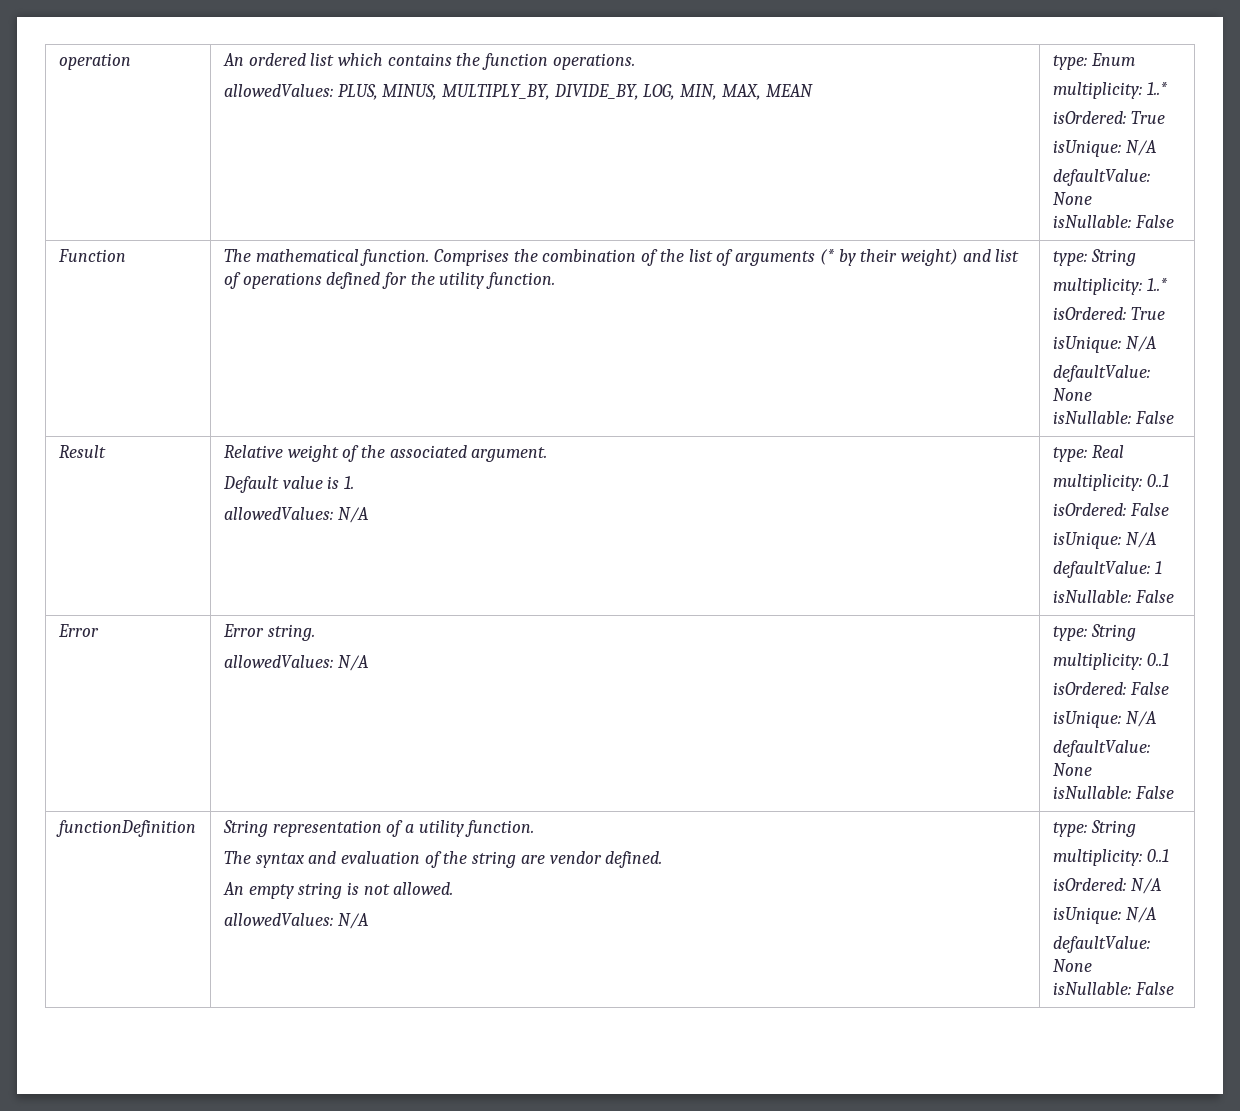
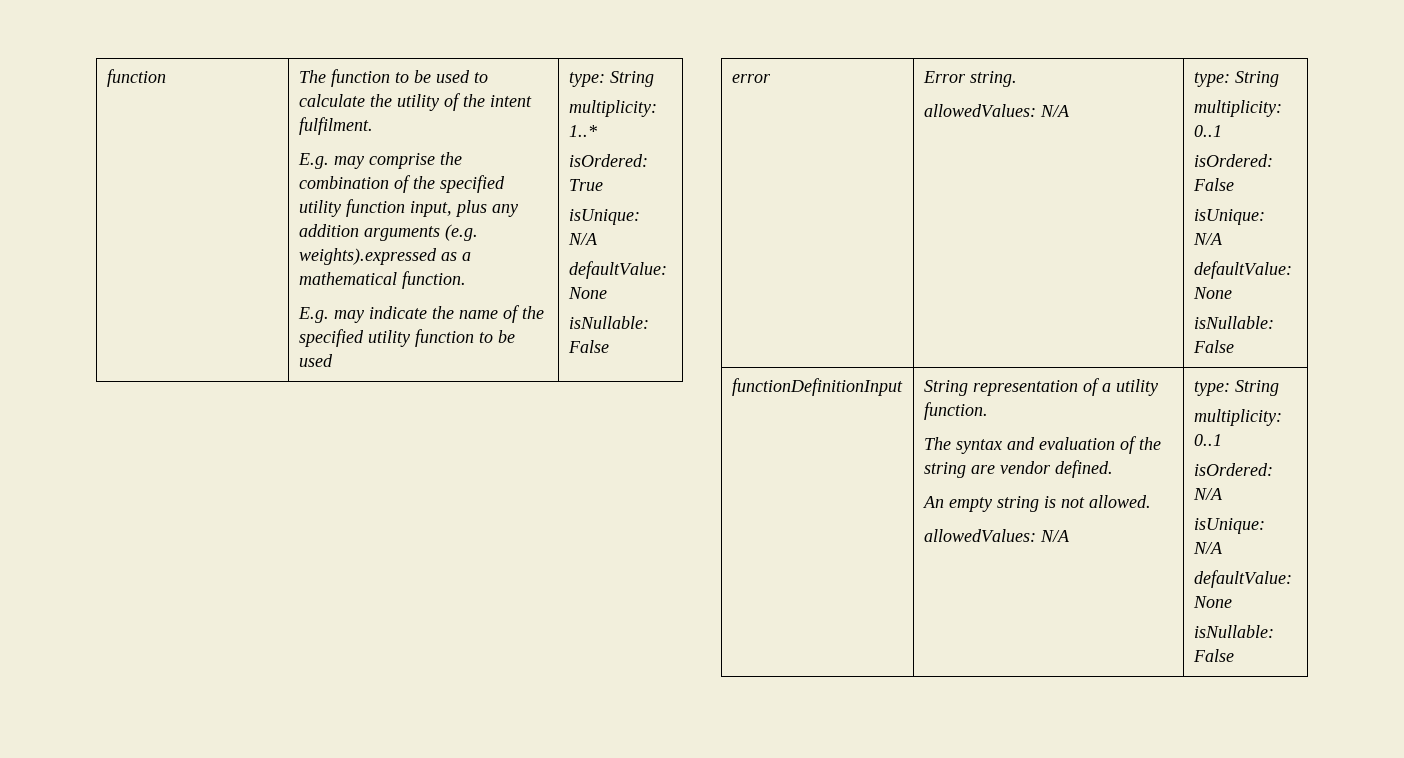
[58,53,131,70] [222,53,635,70] [223,84,813,100] [1052,53,1135,70] [1052,82,1168,99] [1052,111,1165,124] [1052,140,1157,157] [1052,169,1150,186] [1052,192,1092,205] [1052,215,1174,228] [57,249,126,262] [223,249,1020,266] [223,272,556,289] operation | An ordered list which contains the function operations. // allowedValues: PLUS, MINUS, MULTIPLY_BY, DIVIDE_BY, LOG, MIN, MAX, MEAN | type: Enum // multiplicity: 1..* // isOrdered: True // isUnique: N/A // defaultValue: None // isNullable: False // Function | The mathematical function. Comprises the combination of the list of arguments (* by their weight) and list of operations defined for the utility function. -> [106,69,166,87] [298,69,488,87] [298,93,532,111] [298,117,373,135] [297,152,462,169] [298,175,505,193] [298,199,518,217] [298,224,478,241] [298,248,471,265] [298,271,466,289] [297,305,544,323] [298,329,515,347] [298,354,333,367] function | The function to be used to calculate the utility of the intent fulfilment. // E.g. may comprise the combination of the specified utility function input, plus any addition arguments (e.g. weights).expressed as a mathematical function. // E.g. may indicate the name of the specified utility function to be used
[58,445,106,458] [223,445,548,462] [222,476,354,493] [223,507,369,523] [1052,445,1124,462] [1052,474,1169,491] [1052,503,1169,516] [1052,532,1157,549] [1052,561,1162,578] [1052,590,1174,603] [57,624,99,637] Result | Relative weight of the associated argument. // Default value is 1. // allowedValues: N/A | type: Real // multiplicity: 0..1 // isOrdered: False // isUnique: N/A // defaultValue: 1 // isNullable: False // Error -> [731,74,771,83] error
[55,820,196,837] functionDefinition -> [731,378,903,396] functionDefinitionInput

